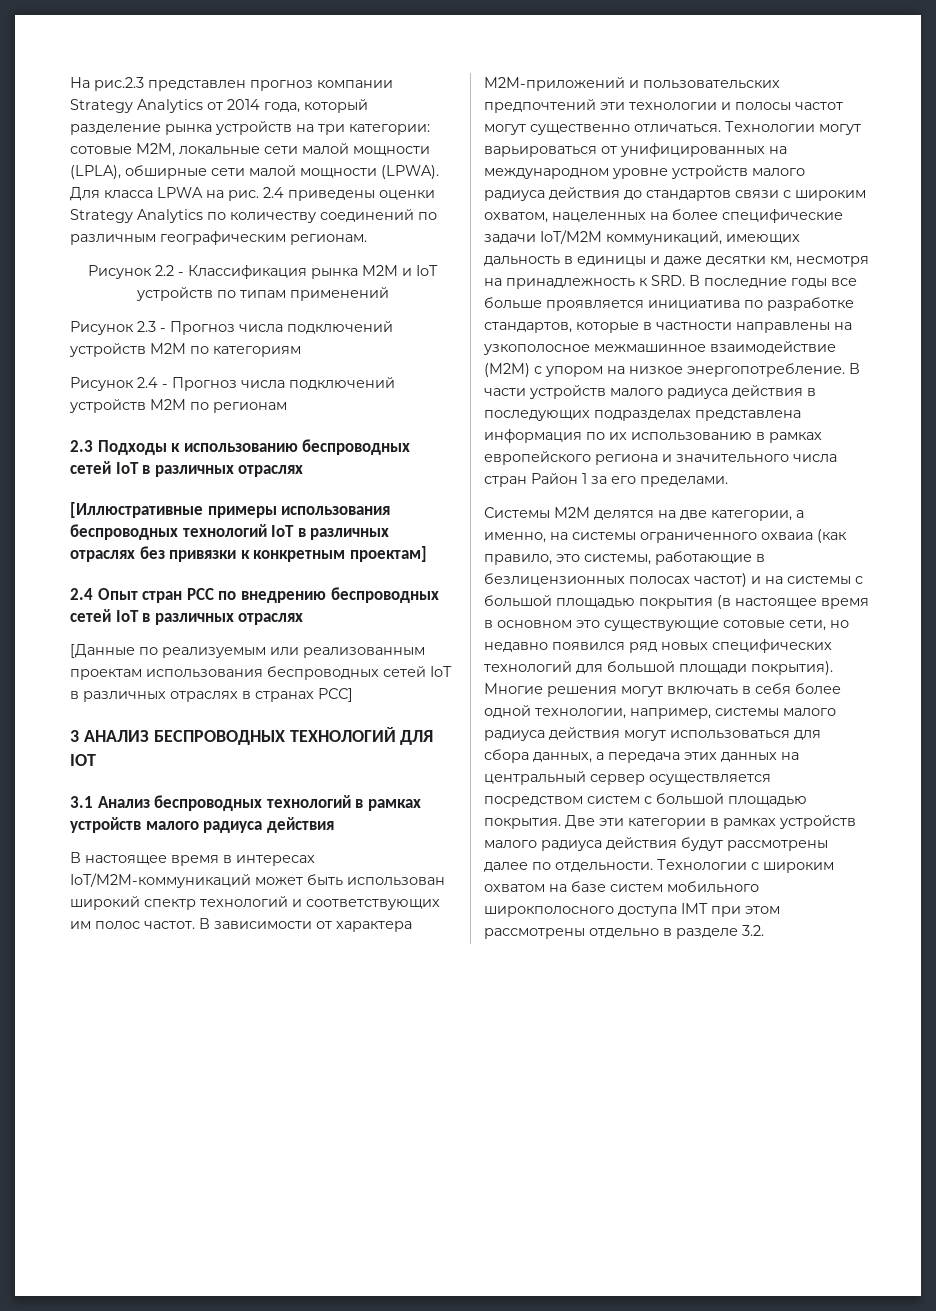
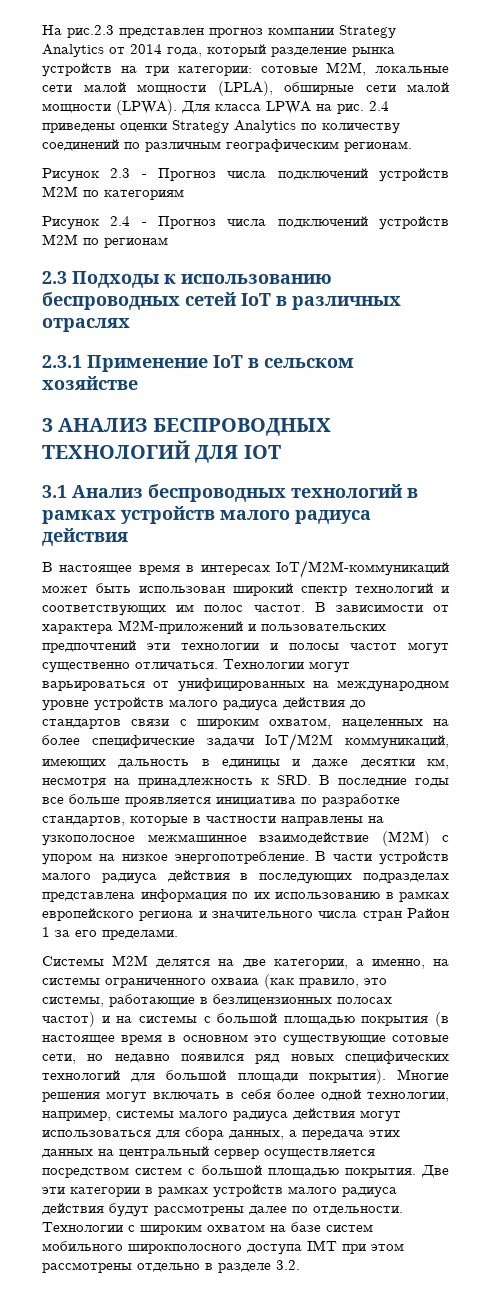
[88,265,438,279] [135,287,389,301] // Рисунок 2.2 - Классификация рынка M2M и IoT устройств по типам применений -> (412, 146) none
[70,502,391,518] [70,524,390,540] [70,546,427,562] [70,587,439,603] [70,609,304,625] [70,644,425,658] [70,666,452,680] [70,688,353,702] [Иллюстративные примеры использования беспроводных технологий IoT в различных отраслях без привязки к конкретным проектам] // 2.4 Опыт стран РСС по внедрению беспроводных сетей IoT в различных отраслях // [Данные по реализуемым или реализованным проектам использования беспроводных сетей IoT в различных отраслях в странах РСС] -> [42,355,354,372] [42,376,138,390] 2.3.1 Применение IoT в сельском хозяйстве

